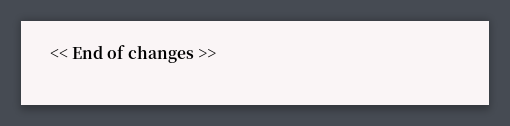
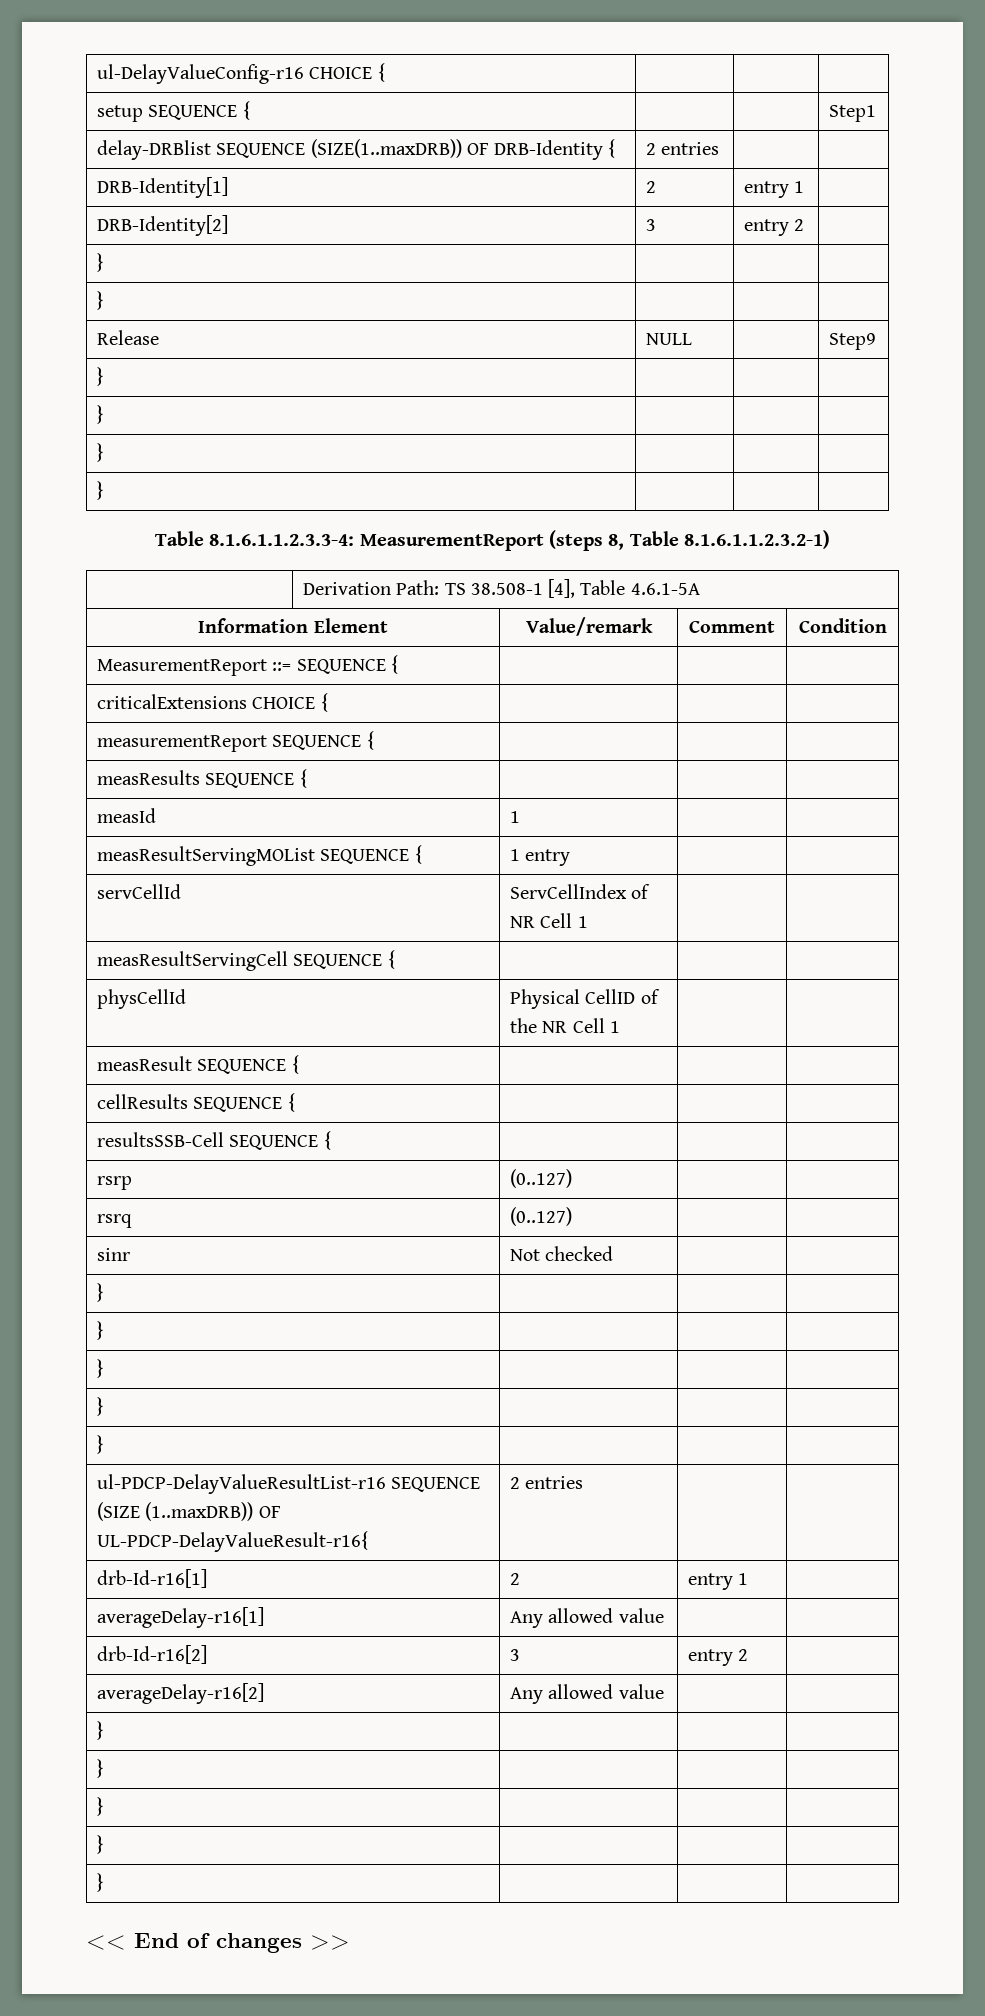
(50, 54) none -> [97,63,385,84] [97,101,250,122] [829,105,877,122] [97,139,616,160] [646,142,720,155] [97,177,229,198] [646,181,657,193] [744,181,805,198] [97,215,229,236] [646,219,657,231] [744,219,805,236] [97,253,105,272] [97,291,105,310] [97,330,160,345] [646,333,693,345] [829,333,877,350] [97,367,105,386] [97,405,105,424] [97,443,105,462] [97,481,105,500] [155,530,830,551] [303,579,700,598] [198,618,388,633] [525,617,653,636] [689,620,775,633] [798,618,887,633] [97,655,398,676] [97,693,328,712] [97,731,374,752] [97,769,307,788] [97,808,157,823] [510,811,521,823] [97,845,422,866] [510,849,571,866] [97,884,182,899] [510,884,651,899] [510,913,588,928] [97,950,395,971] [97,989,187,1009] [510,989,660,1009] [510,1018,620,1033] [97,1055,299,1074] [97,1093,295,1112] [97,1131,331,1150] [97,1176,133,1190] [510,1169,573,1188] [97,1214,133,1228] [510,1207,573,1226] [97,1248,131,1261] [510,1246,614,1261] [97,1283,105,1302] [97,1321,105,1340] [97,1359,105,1378] [97,1397,105,1416] [97,1435,105,1454] [97,1474,481,1494] [97,1502,281,1521] [97,1531,369,1552] [510,1476,584,1489] [97,1569,208,1588] [510,1573,521,1585] [688,1573,749,1590] [97,1607,265,1628] [510,1608,664,1628] [97,1645,208,1664] [510,1649,521,1661] [688,1649,749,1666] [97,1683,265,1704] [510,1684,664,1704] [97,1721,105,1740] [97,1759,105,1778] [97,1797,105,1816] [97,1835,105,1854] [97,1873,105,1892] ul-DelayValueConfig-r16 CHOICE { | | | // setup SEQUENCE { | | | Step1 // delay-DRBlist SEQUENCE (SIZE(1..maxDRB)) OF DRB-Identity { | 2 entries | | // DRB-Identity[1] | 2 | entry 1 | // DRB-Identity[2] | 3 | entry 2 | // } | | | // } | | | // Release | NULL | | Step9 // } | | | // } | | | // } | | | // } | | | // Table 8.1.6.1.1.2.3.3-4: MeasurementReport (steps 8, Table 8.1.6.1.1.2.3.2-1) // | Derivation Path: TS 38.508-1 [4], Table 4.6.1-5A // Information Element | Value/remark | Comment | Condition // MeasurementReport ::= SEQUENCE { | | | // criticalExtensions CHOICE { | | | // measurementReport SEQUENCE { | | | // measResults SEQUENCE { | | | // measId | 1 | | // measResultServingMOList SEQUENCE { | 1 entry | | // servCellId | ServCellIndex of NR Cell 1 | | // measResultServingCell SEQUENCE { | | | // physCellId | Physical CellID of the NR Cell 1 | | // measResult SEQUENCE { | | | // cellResults SEQUENCE { | | | // resultsSSB-Cell SEQUENCE { | | | // rsrp | (0..127) | | // rsrq | (0..127) | | // sinr | Not checked | | // } | | | // } | | | // } | | | // } | | | // } | | | // ul-PDCP-DelayValueResultList-r16 SEQUENCE (SIZE (1..maxDRB)) OF UL-PDCP-DelayValueResult-r16{ | 2 entries | | // drb-Id-r16[1] | 2 | entry 1 | // averageDelay-r16[1] | Any allowed value | | // drb-Id-r16[2] | 3 | entry 2 | // averageDelay-r16[2] | Any allowed value | | // } | | | // } | | | // } | | | // } | | | // } | | | //

